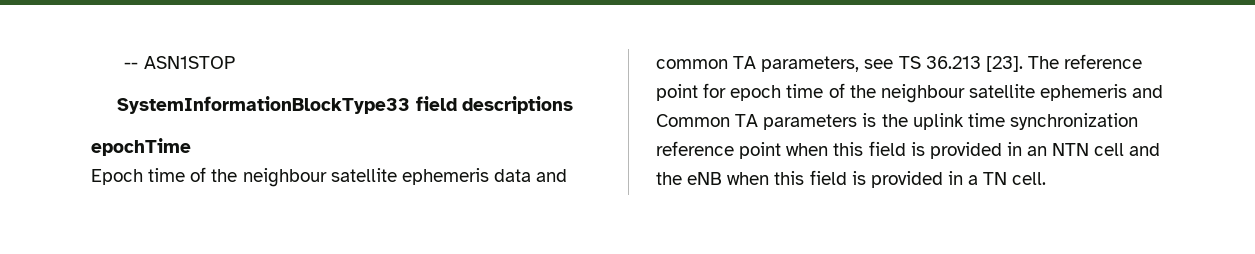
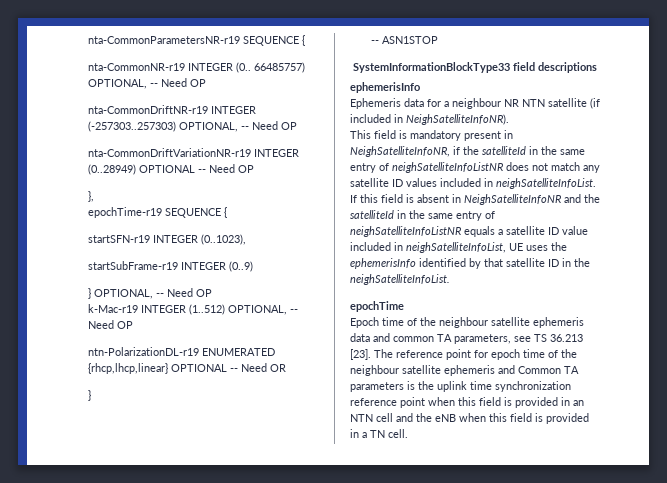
(124, 65) none -> [87,35,305,46] [87,62,305,73] [87,78,206,89] [87,105,256,114] [87,121,297,132] [87,148,299,157] [87,164,254,175] [87,191,94,202] [87,207,227,218] [87,234,246,245] [87,261,253,272] [87,288,212,299] [87,304,298,315] [87,320,133,329] [87,347,275,356] [87,363,286,374] [87,390,91,401] nta-CommonParametersNR-r19 SEQUENCE { // nta-CommonNR-r19 INTEGER (0.. 66485757) OPTIONAL, -- Need OP // nta-CommonDriftNR-r19 INTEGER (-257303..257303) OPTIONAL, -- Need OP // nta-CommonDriftVariationNR-r19 INTEGER (0..28949) OPTIONAL -- Need OP // }, // epochTime-r19 SEQUENCE { // startSFN-r19 INTEGER (0..1023), // startSubFrame-r19 INTEGER (0..9) // } OPTIONAL, -- Need OP // k-Mac-r19 INTEGER (1..512) OPTIONAL, -- Need OP // ntn-PolarizationDL-r19 ENUMERATED {rhcp,lhcp,linear} OPTIONAL -- Need OR // } //
(573, 105) none -> [350,82,420,93] [350,98,600,109] [350,114,509,125] [350,130,513,141] [350,146,585,157] [350,162,600,173] [350,178,596,189] [350,194,600,205] [350,210,495,221] [350,226,588,237] [350,242,567,253] [350,258,590,269] [350,274,450,285] // ephemerisInfo // Ephemeris data for a neighbour NR NTN satellite (if included in NeighSatelliteInfoNR). // This field is mandatory present in NeighSatelliteInfoNR, if the satelliteId in the same entry of neighSatelliteInfoListNR does not match any satellite ID values included in neighSatelliteInfoList. If this field is absent in NeighSatelliteInfoNR and the satelliteId in the same entry of neighSatelliteInfoListNR equals a satellite ID value included in neighSatelliteInfoList, UE uses the ephemerisInfo identified by that satellite ID in the neighSatelliteInfoList.

